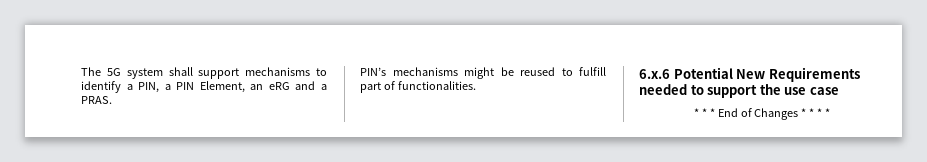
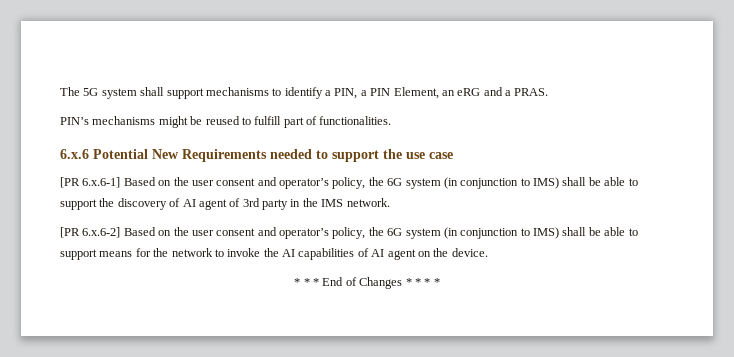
(839, 91) none -> [60,177,638,189] [60,198,390,210] [60,227,638,239] [60,248,488,260] // [PR 6.x.6-1] Based on the user consent and operator’s policy, the 6G system (in conjunction to IMS) shall be able to support the discovery of AI agent of 3rd party in the IMS network. // [PR 6.x.6-2] Based on the user consent and operator’s policy, the 6G system (in conjunction to IMS) shall be able to support means for the network to invoke the AI capabilities of AI agent on the device.

